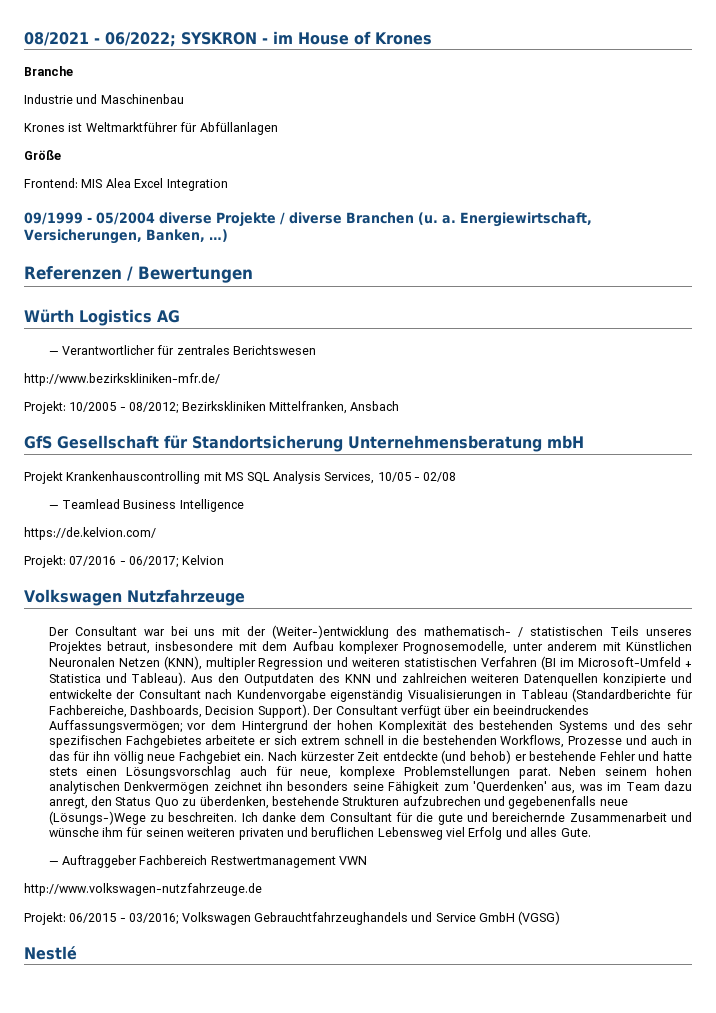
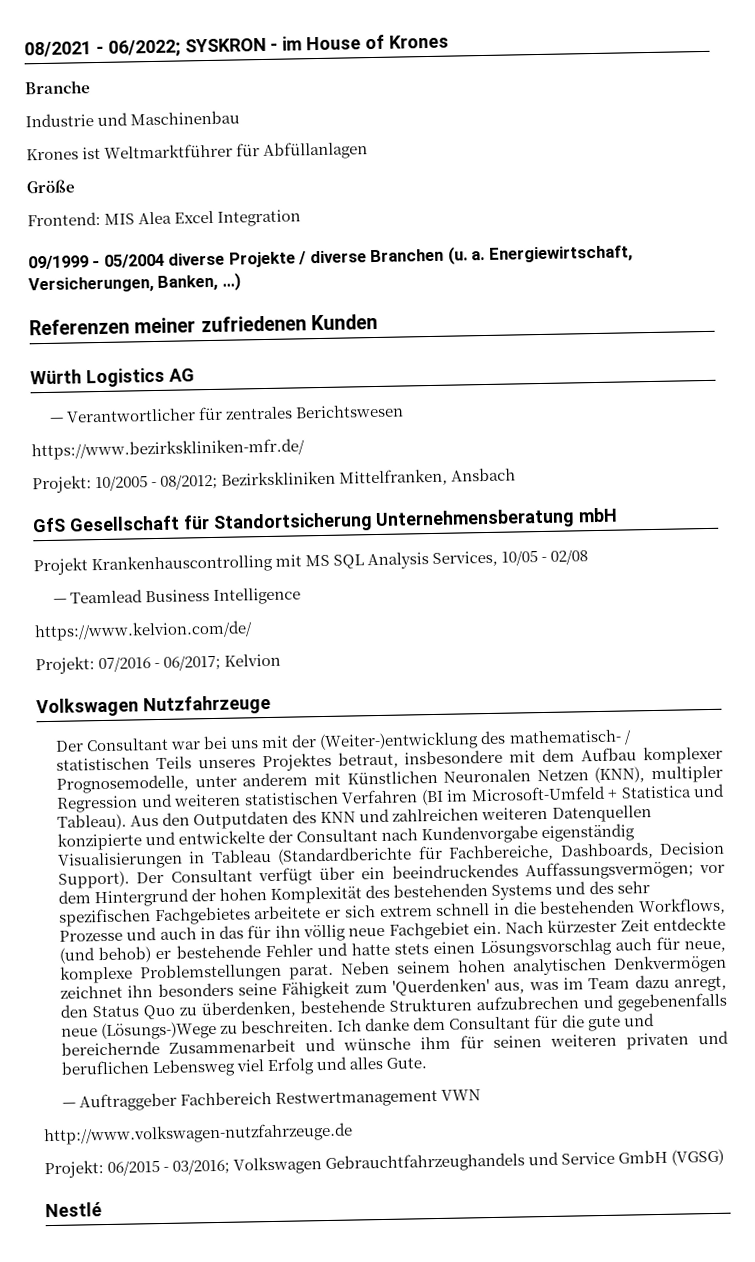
[127,266,253,283] / Bewertungen -> [134,313,378,334] meiner zufriedenen Kunden
[24,373,220,386] http://www.bezirkskliniken-mfr.de/ -> [31,438,305,461] https://www.bezirkskliniken-mfr.de/
[24,527,156,540] https://de.kelvion.com/ -> [34,620,253,642] https://www.kelvion.com/de/

